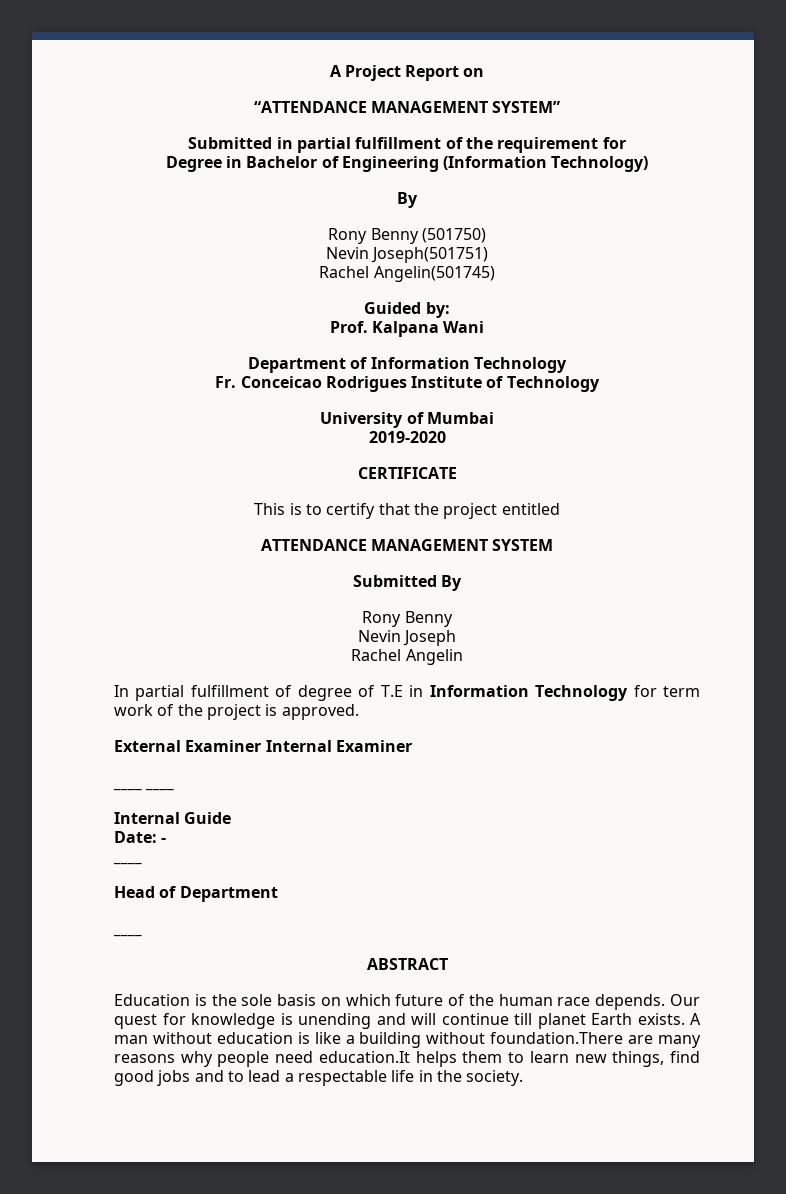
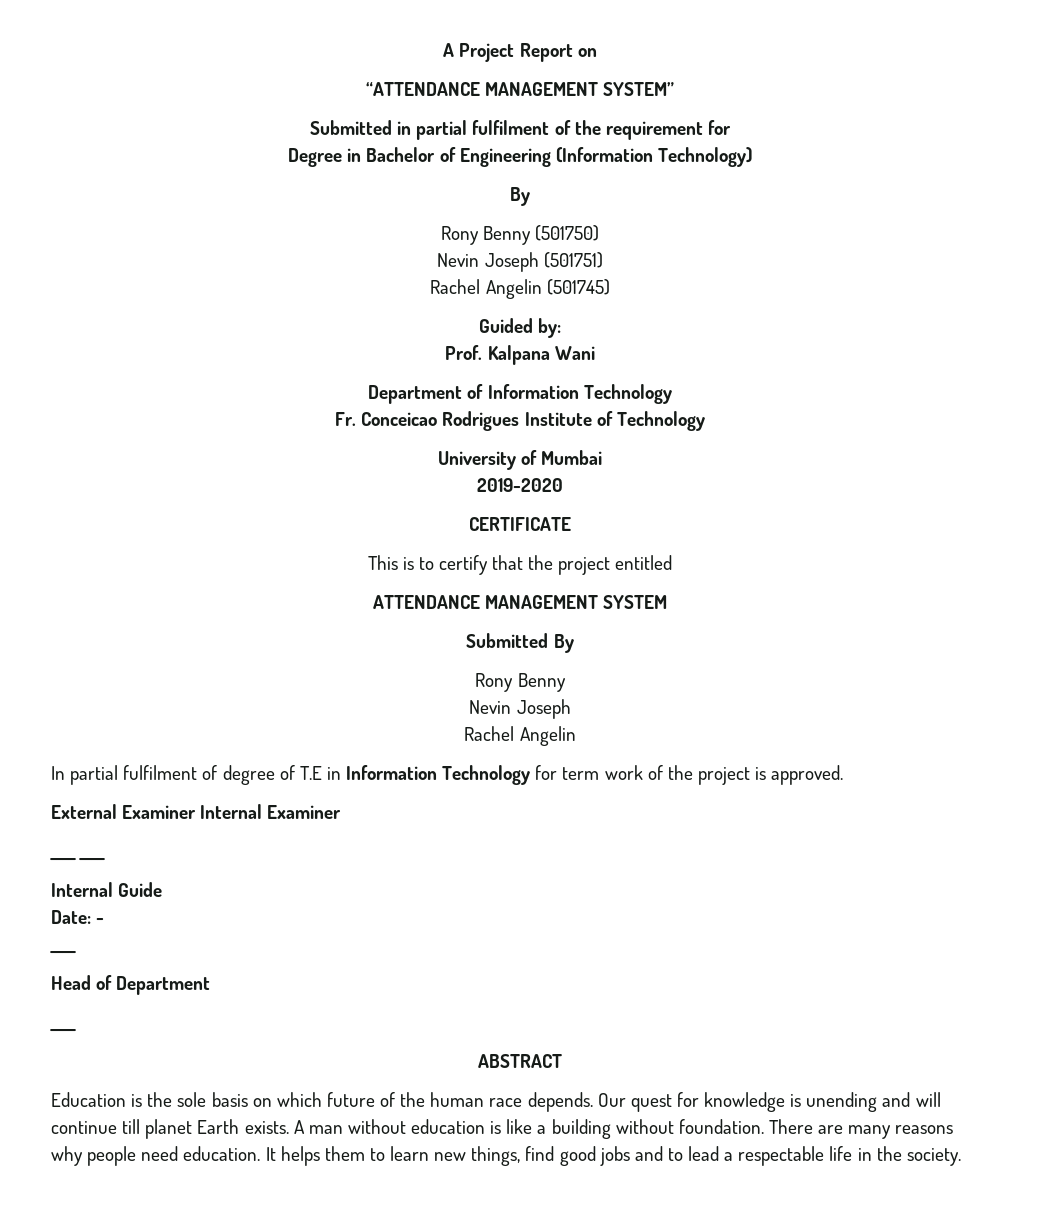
[355,137,442,149] fulfillment -> [472,120,550,135] fulfilment
[371,247,489,263] [319,266,495,282] Joseph(501751) // Rachel Angelin(501745) -> [484,252,603,272] [430,279,610,299] Joseph (501751) // Rachel Angelin (501745)
[190,685,269,697] fulfillment -> [123,765,198,780] fulfilment
[490,1032,624,1044] foundation.There -> [678,1119,813,1134] foundation. There
[318,1051,410,1063] education.It -> [183,1146,276,1161] education. It

